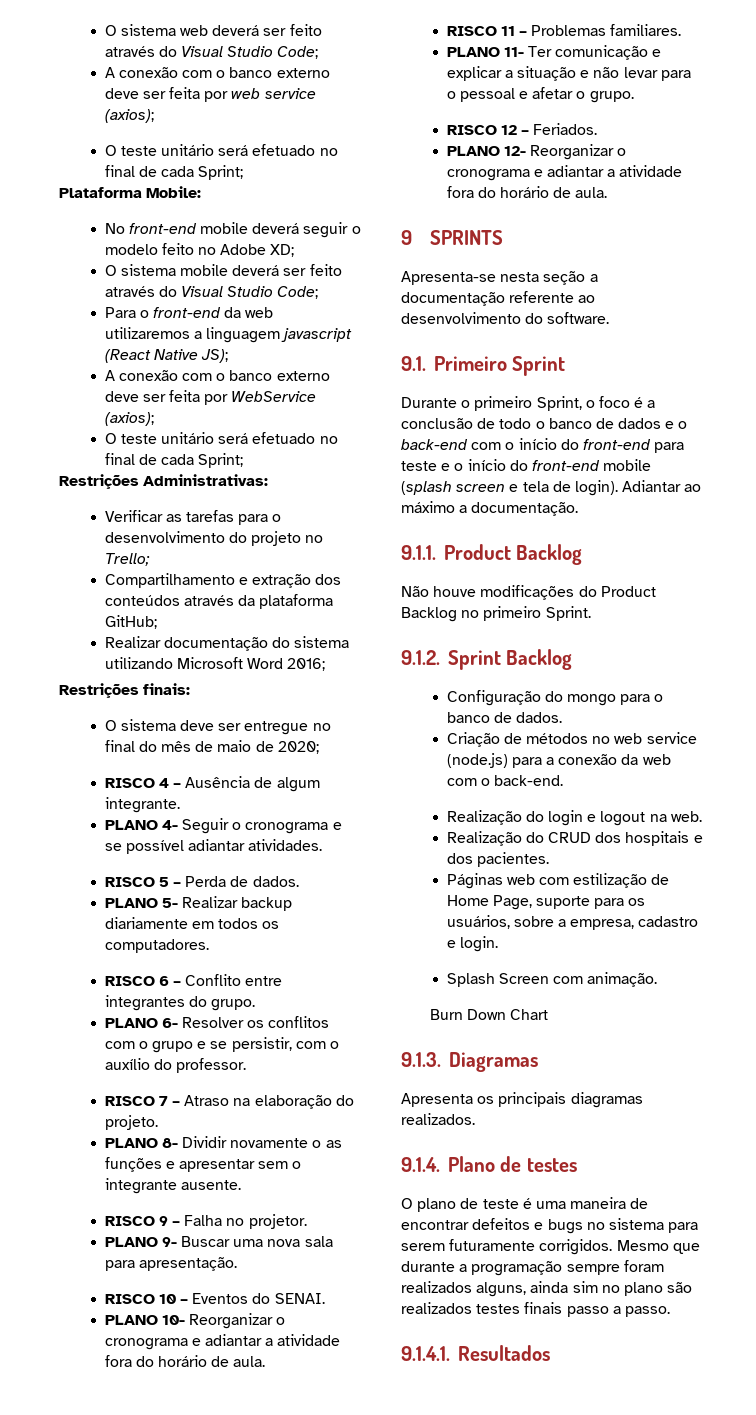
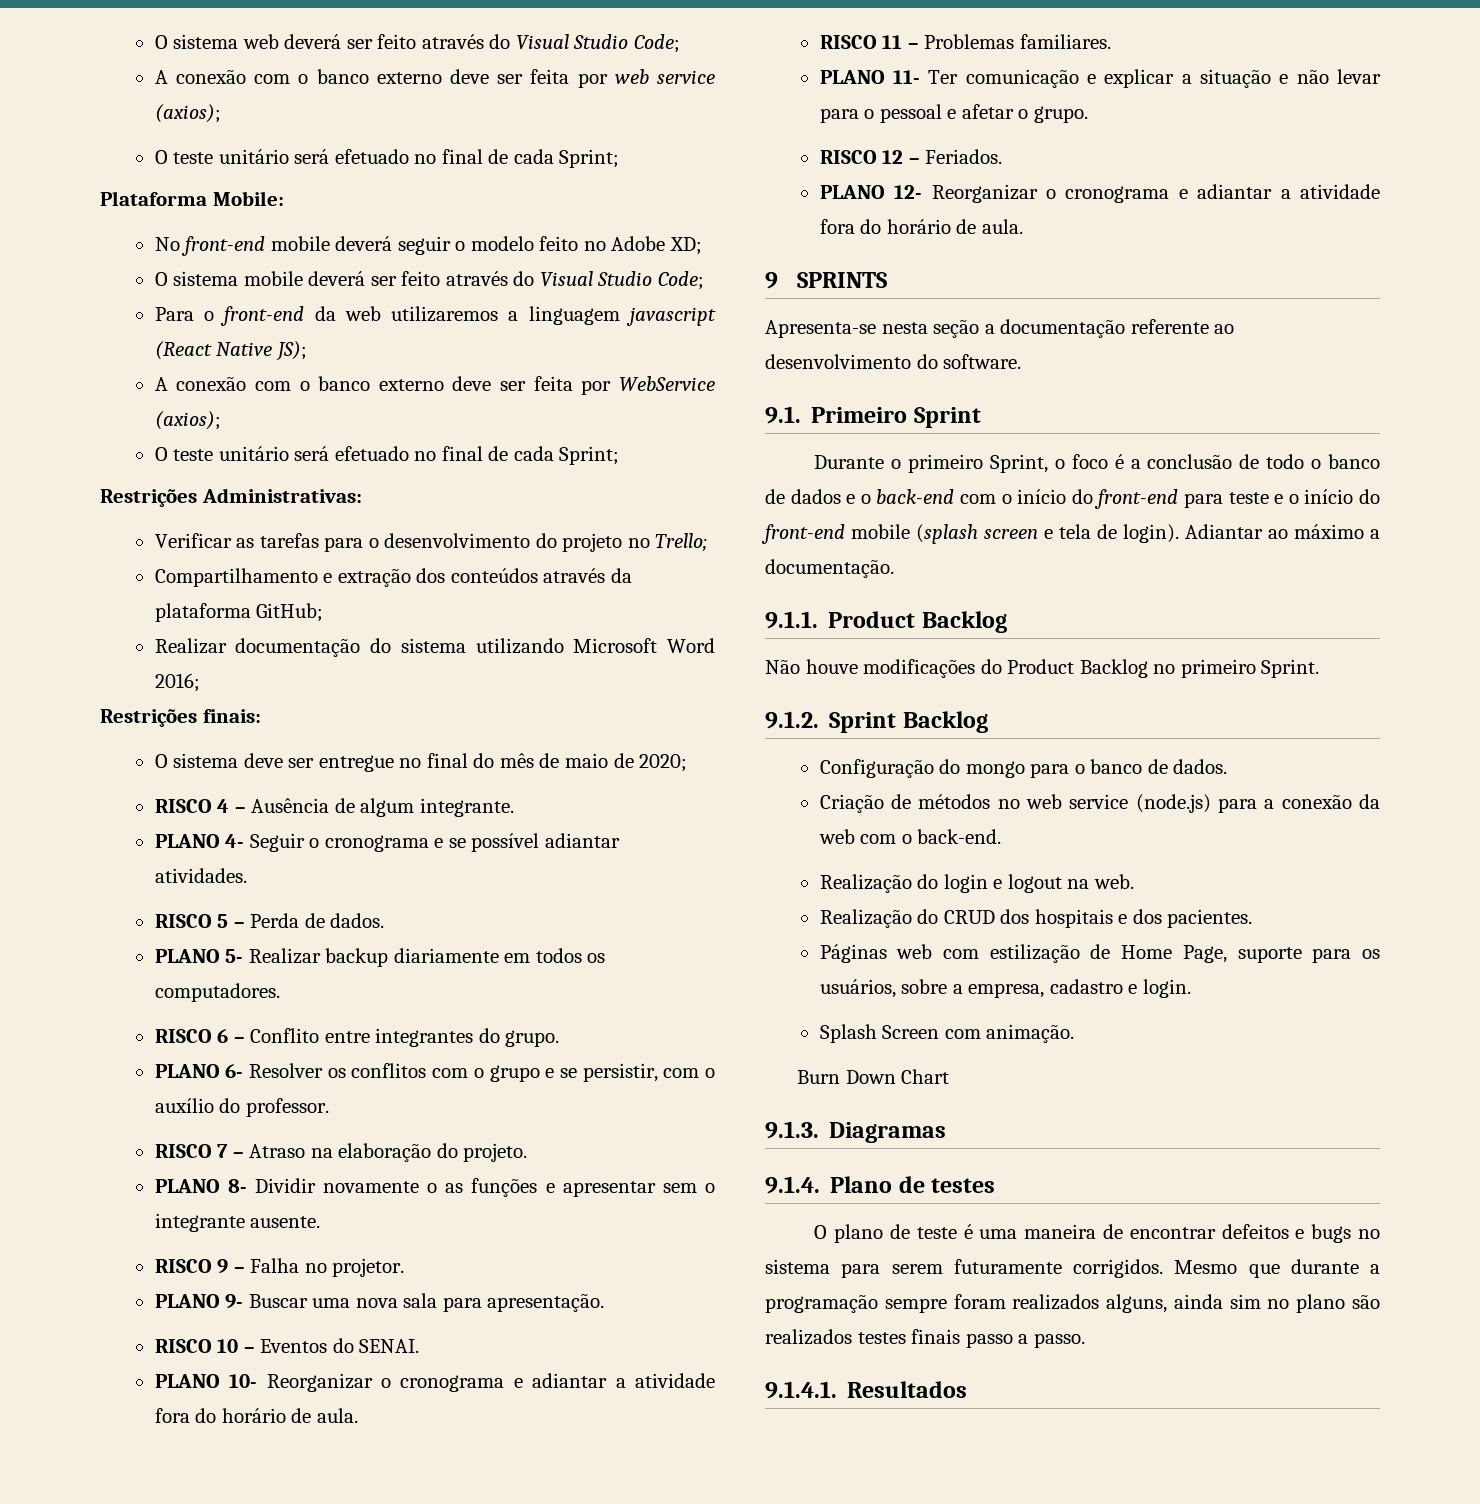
[401,1092,643,1108] [401,1113,475,1125] // Apresenta os principais diagramas realizados. -> (947, 1132) none

